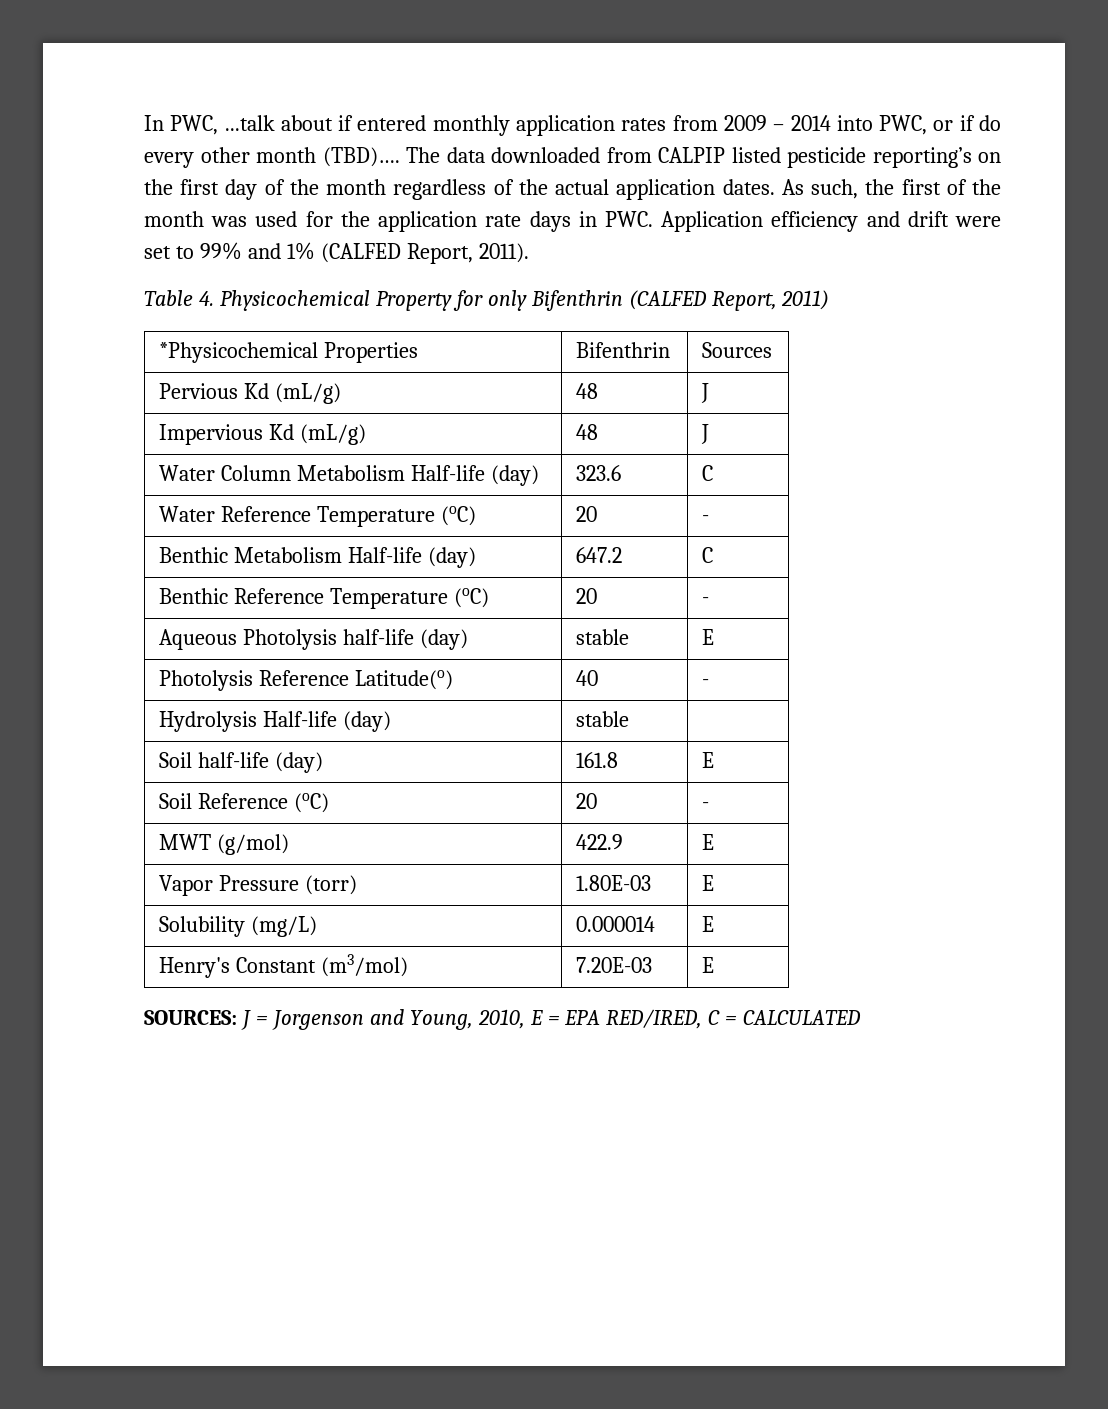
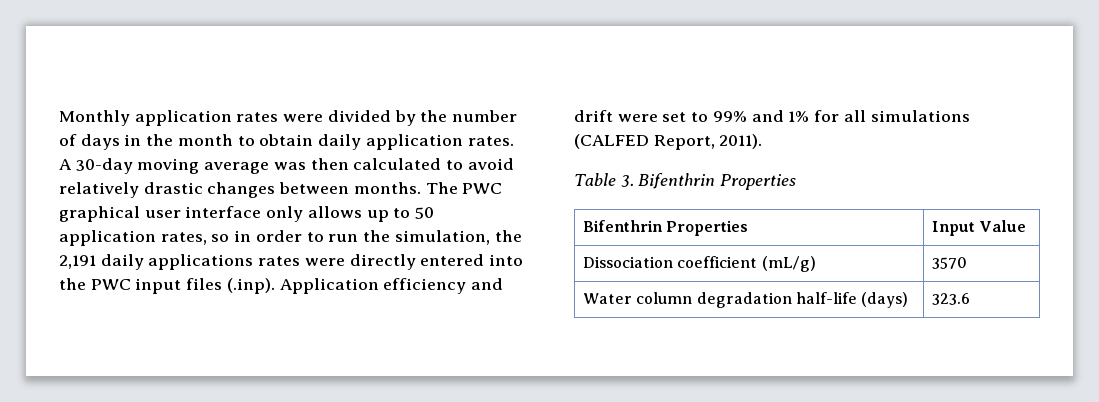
[144,115,1001,136] [144,147,1001,168] [144,179,1002,200] [144,211,653,232] In PWC, ...talk about if entered monthly application rates from 2009 – 2014 into PWC, or if do every other month (TBD)…. The data downloaded from CALPIP listed pesticide reporting’s on the first day of the month regardless of the actual application dates. As such, the first of the month was used for the application rate days in PWC. -> [59,110,518,126] [59,134,514,150] [59,158,514,174] [59,182,503,198] [59,206,435,222] [59,230,522,246] [59,254,524,270] [59,278,275,294] Monthly application rates were divided by the number of days in the month to obtain daily application rates. A 30-day moving average was then calculated to avoid relatively drastic changes between months. The PWC graphical user interface only allows up to 50 application rates, so in order to run the simulation, the 2,191 daily applications rates were directly entered into the PWC input files (.inp).
(315, 251) none -> [814,110,970,122] for all simulations
[198,290,830,311] [159,342,419,363] [576,342,671,358] [702,342,773,358] [159,383,341,404] [576,383,599,399] [701,383,710,403] [159,424,366,445] [576,424,599,440] [701,424,710,444] [159,465,539,486] [576,465,622,481] [702,465,714,481] [159,506,476,527] [576,506,598,522] [702,515,710,522] [159,547,476,568] [576,547,623,563] [702,547,714,563] [159,588,489,609] [576,588,598,604] [702,597,710,604] [159,629,468,650] [576,629,630,645] [702,629,715,645] [159,670,453,691] [576,670,599,686] [702,679,710,686] [159,711,391,732] [576,711,630,727] [159,752,323,773] [576,752,619,768] [702,752,715,768] [159,793,329,813] [576,793,598,809] [702,802,710,809] [159,834,290,855] [576,834,624,850] [702,834,715,850] [159,875,357,896] [576,875,652,891] [702,875,715,891] [159,916,318,937] [576,916,656,932] [702,916,715,932] [159,954,408,978] [576,957,653,973] [702,957,715,973] [144,1009,862,1030] 4. Physicochemical Property for only Bifenthrin (CALFED Report, 2011) // *Physicochemical Properties | Bifenthrin | Sources // Pervious Kd (mL/g) | 48 | J // Impervious Kd (mL/g) | 48 | J // Water Column Metabolism Half-life (day) | 323.6 | C // Water Reference Temperature (oC) | 20 | - // Benthic Metabolism Half-life (day) | 647.2 | C // Benthic Reference Temperature (oC) | 20 | - // Aqueous Photolysis half-life (day) | stable | E // Photolysis Reference Latitude(o) | 40 | - // Hydrolysis Half-life (day) | stable | // Soil half-life (day) | 161.8 | E // Soil Reference (oC) | 20 | - // MWT (g/mol) | 422.9 | E // Vapor Pressure (torr) | 1.80E-03 | E // Solubility (mg/L) | 0.000014 | E // Henry's Constant (m3/mol) | 7.20E-03 | E // SOURCES: J = Jorgenson and Young, 2010, E = EPA RED/IRED, C = CALCULATED -> [620,173,797,190] [583,220,749,236] [932,220,1027,236] [583,256,816,272] [932,257,968,269] [583,292,909,308] [932,293,971,305] 3. Bifenthrin Properties // Bifenthrin Properties | Input Value // Dissociation coefficient (mL/g) | 3570 // Water column degradation half-life (days) | 323.6

